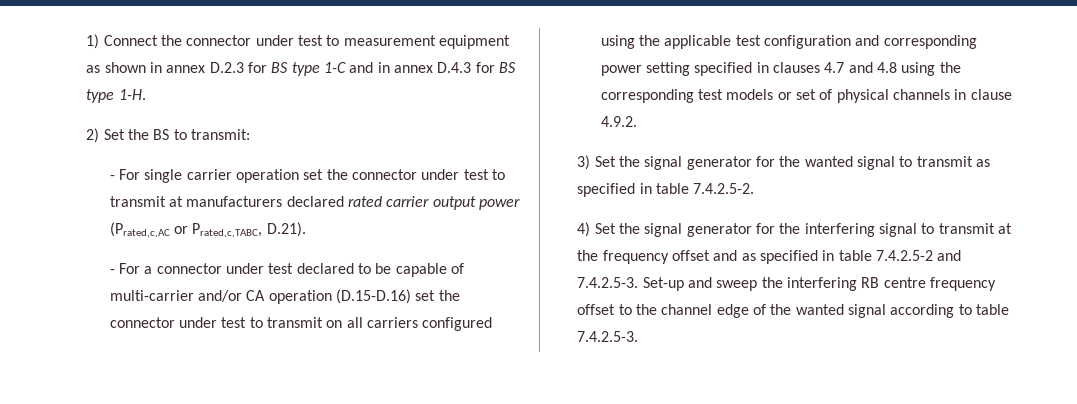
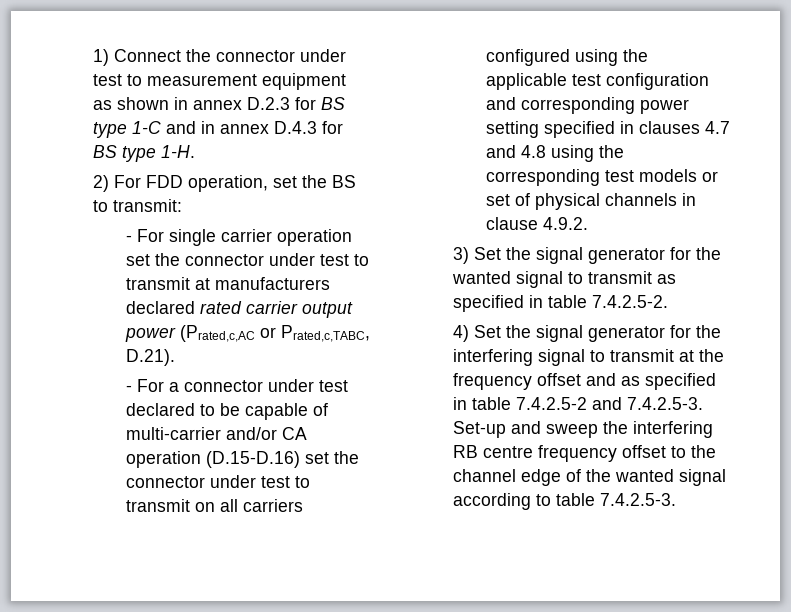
[103,129,125,140] Set -> [114,175,298,192] For FDD operation, set

